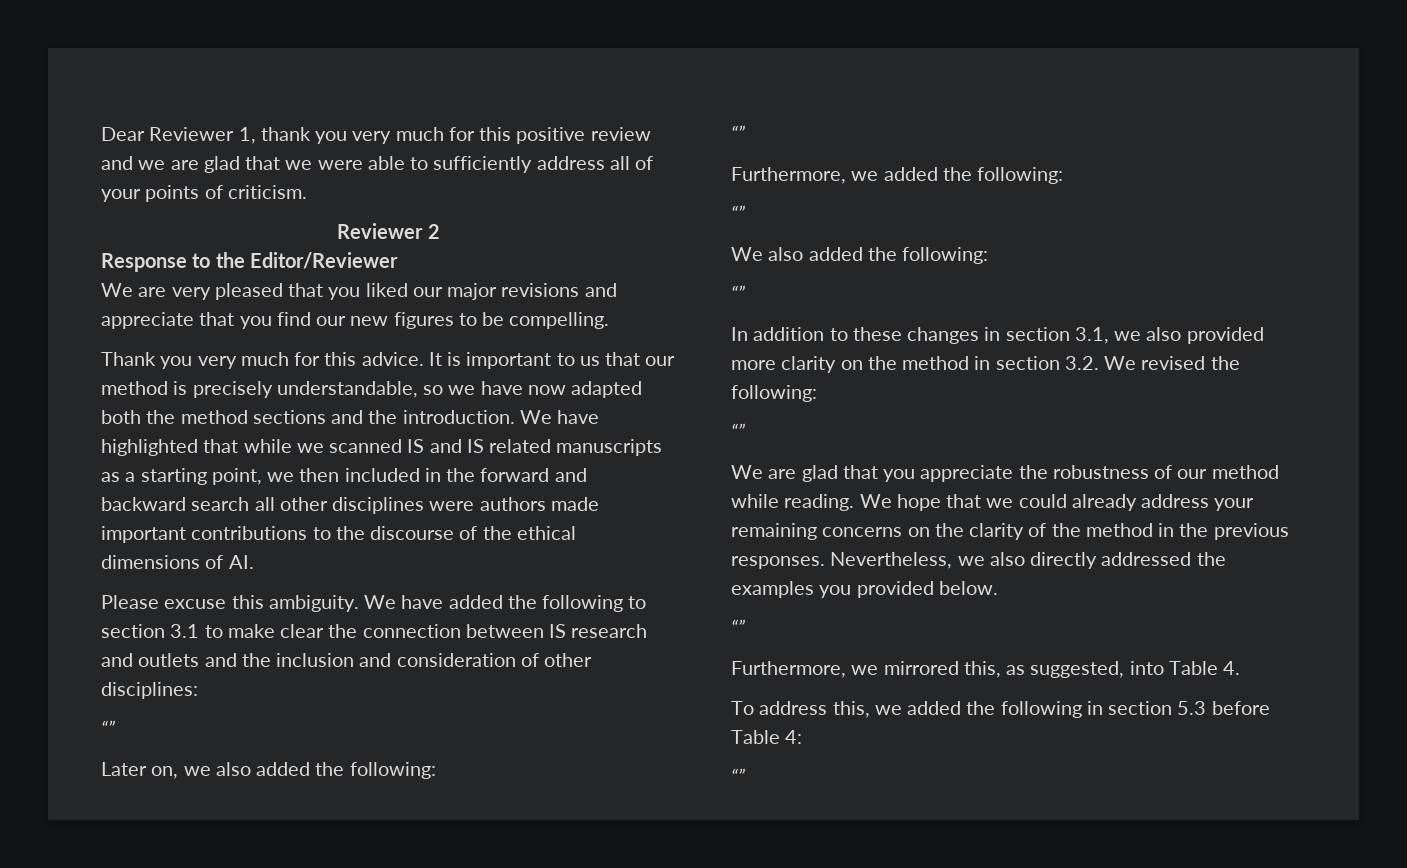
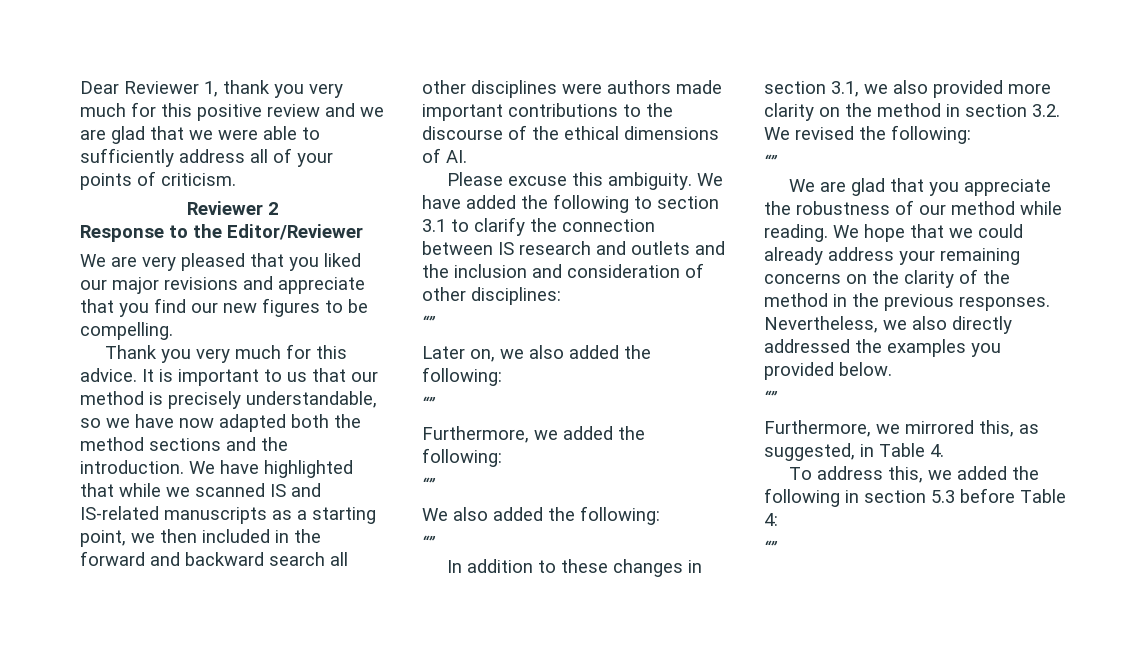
[466,439,552,453] IS related -> [80,506,159,520] IS-related
[227,624,325,638] make clear -> [474,217,525,236] clarify
[1129,661,1164,675] into -> [860,444,874,457] in

